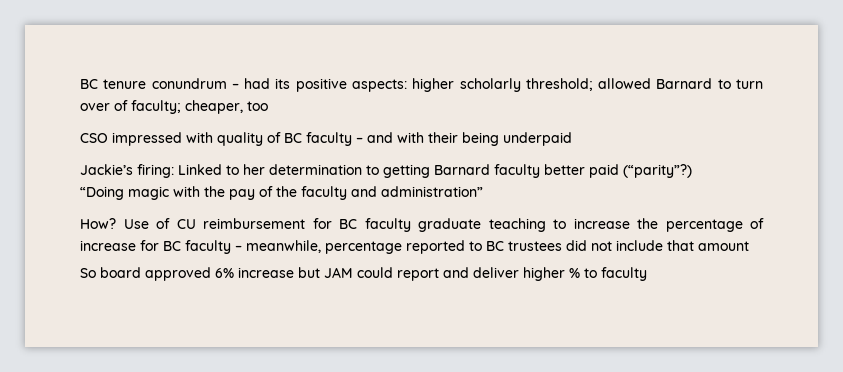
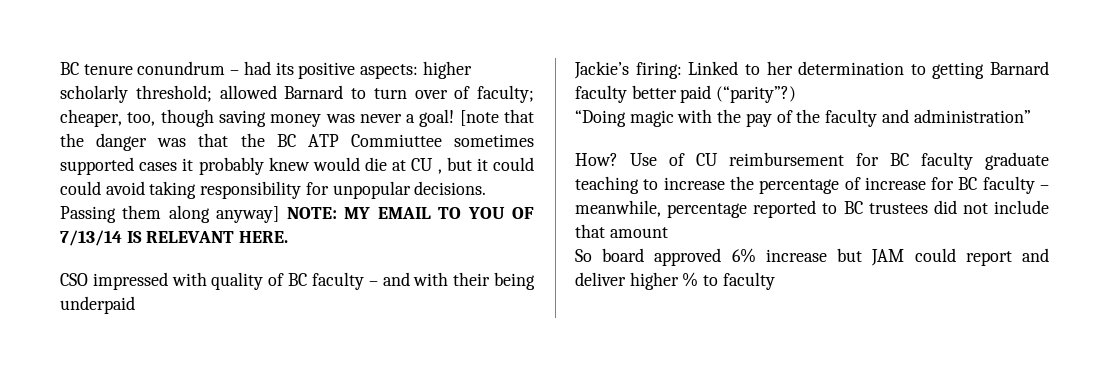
[247,101,268,111] too -> [127,109,535,127] [60,133,534,151] [60,157,535,175] [60,181,487,199] [60,205,535,223] [60,230,289,246] too, though saving money was never a goal! [note that the danger was that the BC ATP Commiuttee sometimes supported cases it probably knew would die at CU , but it could could avoid taking responsibility for unpopular decisions. Passing them along anyway] NOTE: MY EMAIL TO YOU OF 7/13/14 IS RELEVANT HERE.

